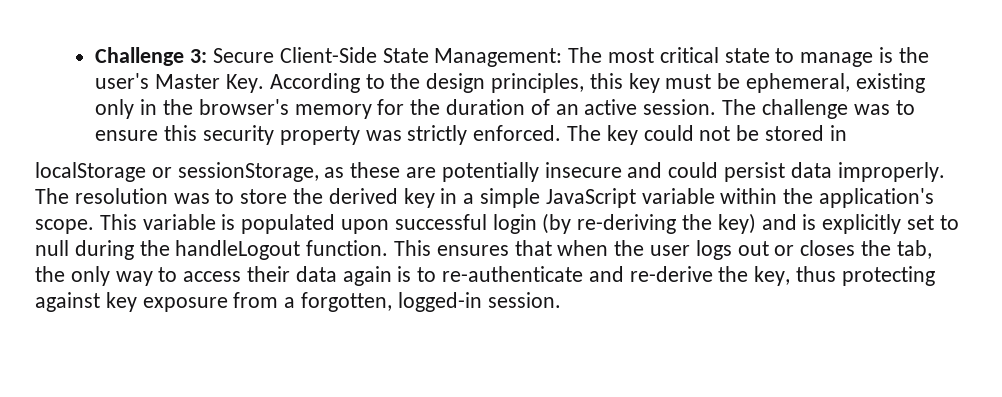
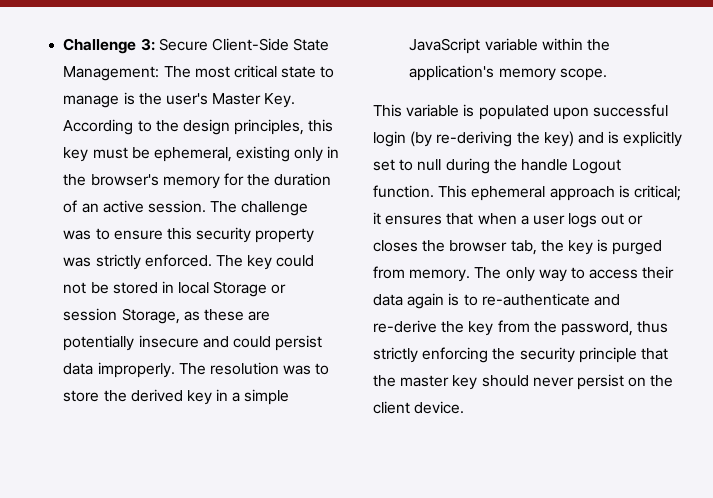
[35,162,319,182] // localStorage or sessionStorage, -> [178,281,287,297] [63,308,180,324] local Storage or session Storage,
(935, 198) none -> [498,68,556,81] memory
(94, 226) none -> (607, 74) //
[175,240,432,260] handleLogout function. This -> [520,159,622,174] [373,185,681,201] [373,212,381,225] handle Logout function. This ephemeral approach is critical; it
[614,240,645,256] the -> [520,215,529,225] a
(892, 248) none -> [449,240,508,252] browser
(65, 274) none -> [567,239,663,255] [373,266,502,282] key is purged from memory. The
[754,266,935,286] [35,292,561,312] key, thus protecting against key exposure from a forgotten, logged-in session. -> [468,320,669,336] [373,347,668,363] [373,374,674,390] [373,401,465,414] key from the password, thus strictly enforcing the security principle that the master key should never persist on the client device.

